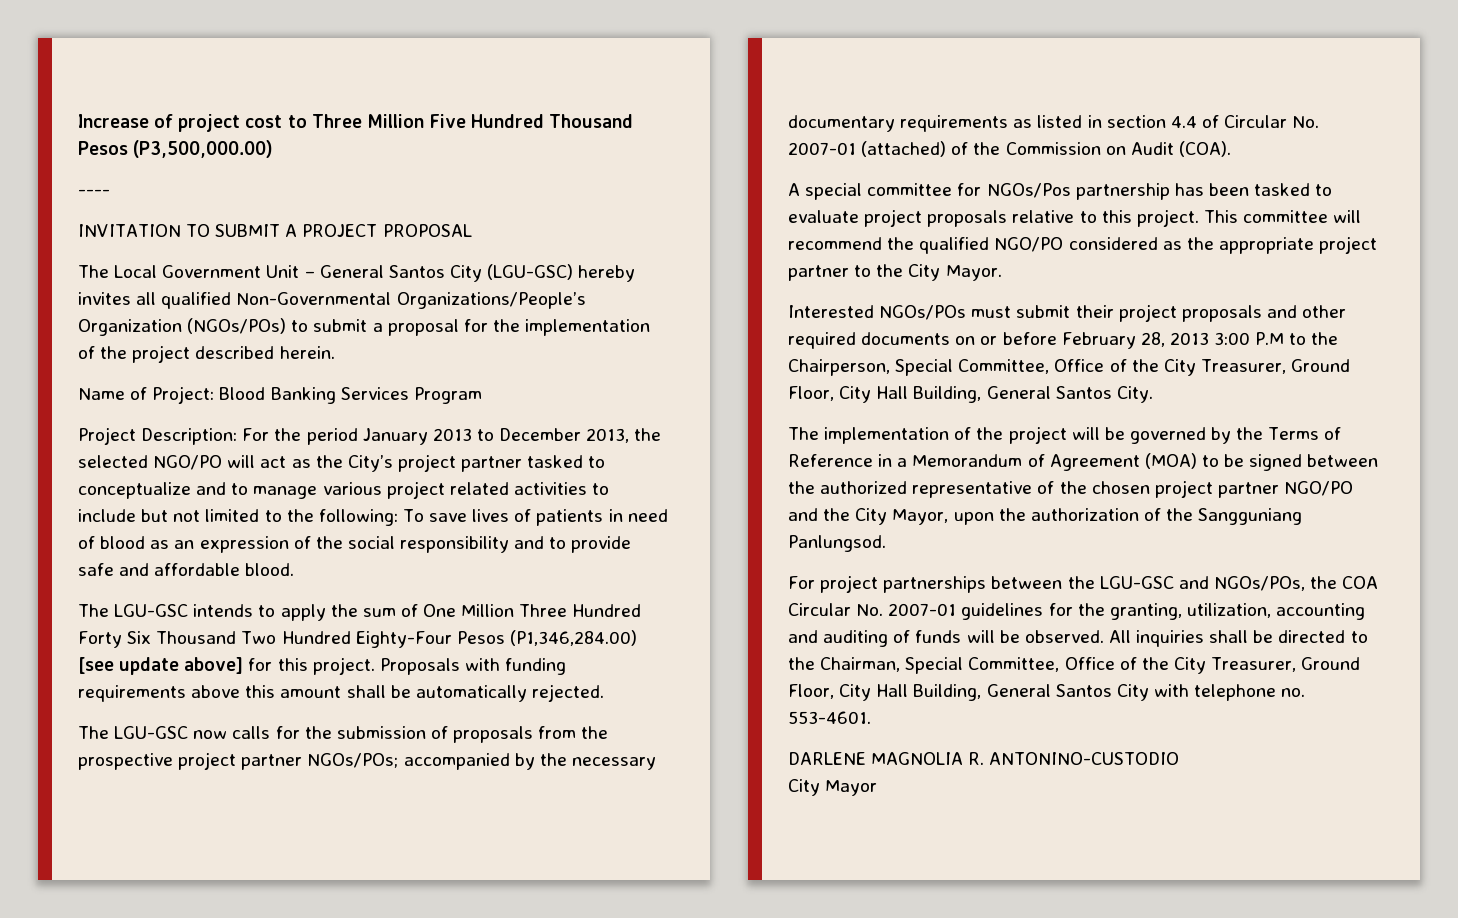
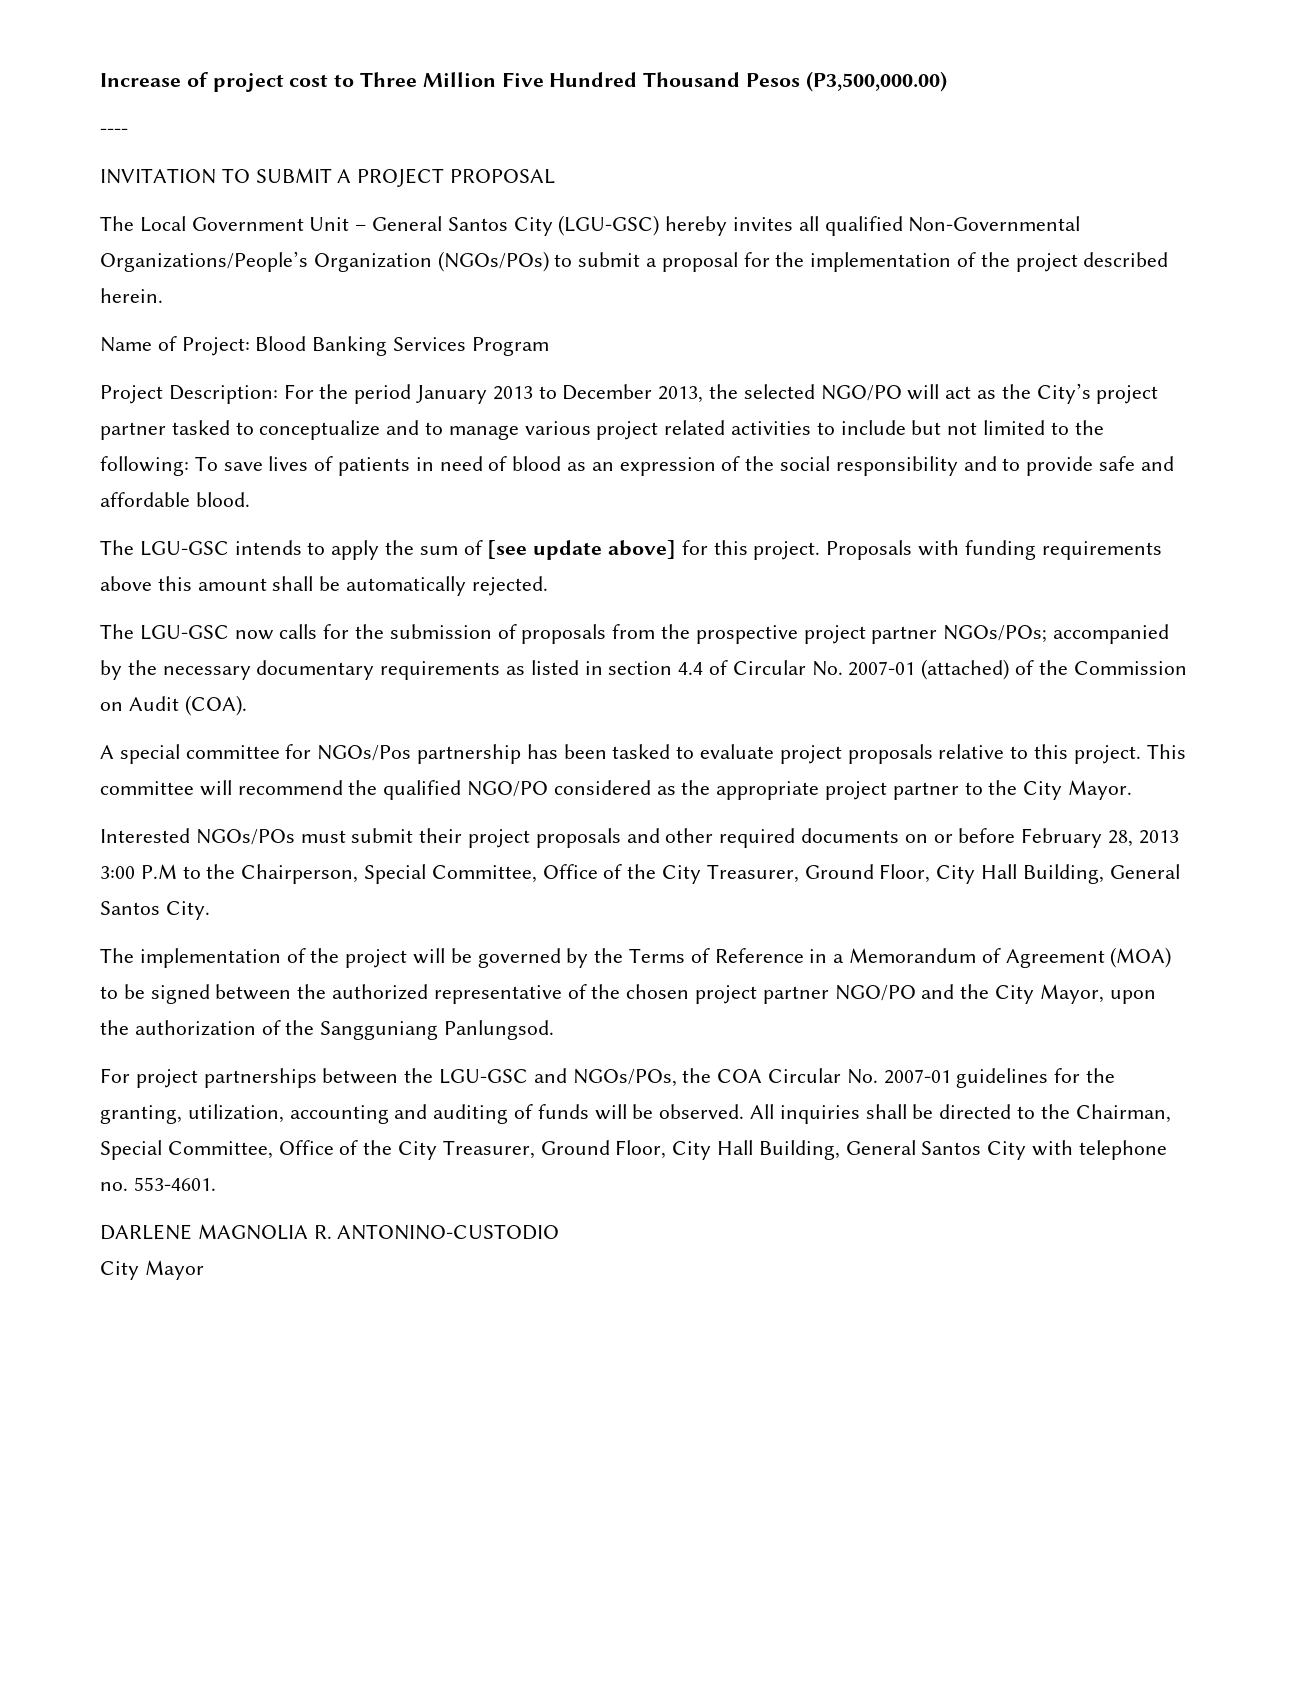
[423,604,642,617] [78,630,637,648] One Million Three Hundred Forty Six Thousand Two Hundred Eighty-Four Pesos (P1,346,284.00) -> (483, 547) none

